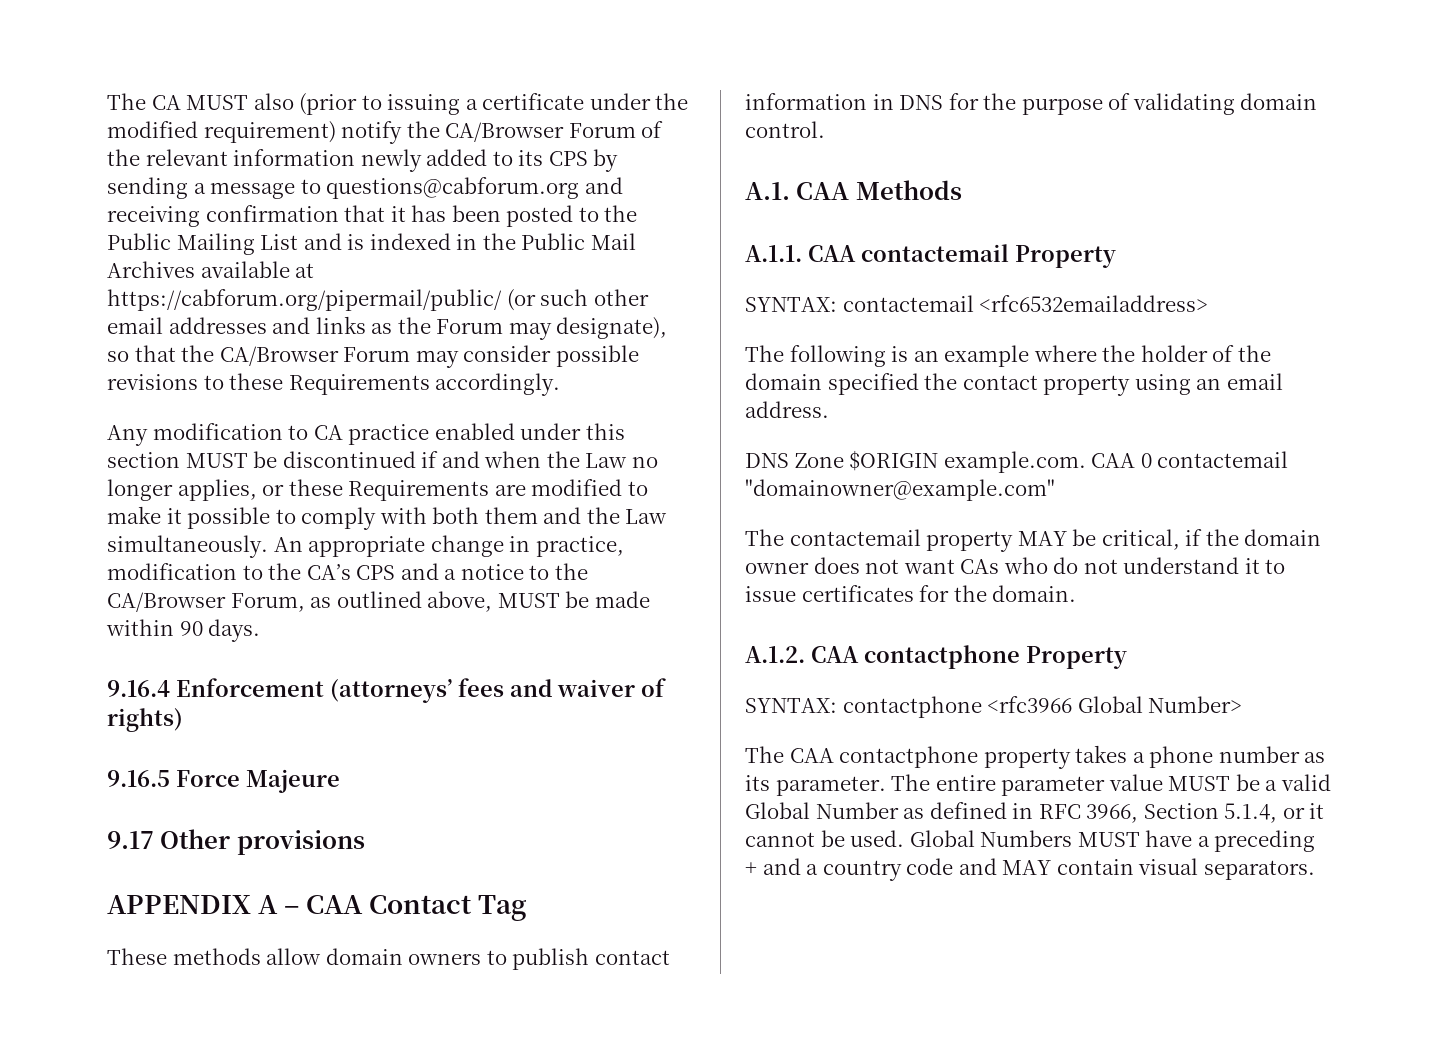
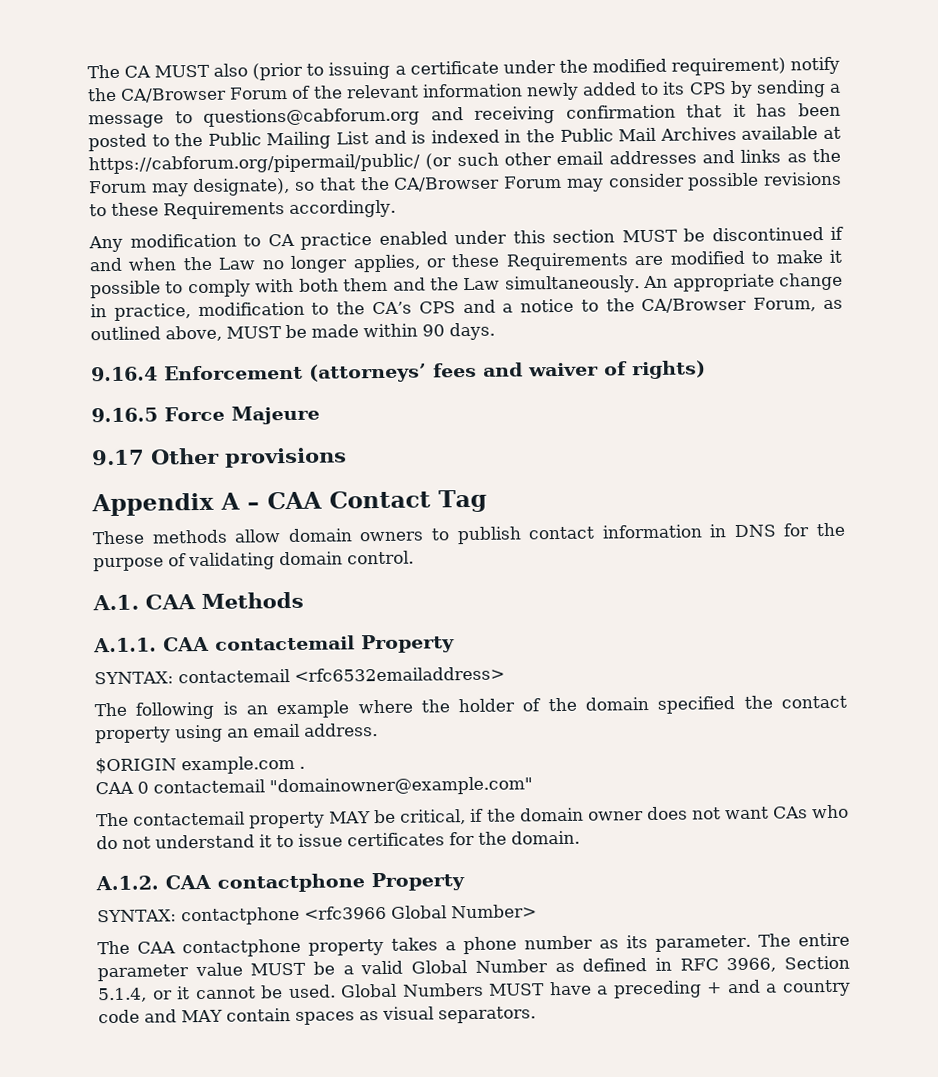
[107,895,251,914] APPENDIX -> [91,492,214,517] Appendix
[745,450,1086,473] DNS Zone $ORIGIN example.com. -> [95,755,305,775] $ORIGIN example.com . //
(1134, 867) none -> [295,1011,379,1025] spaces as

